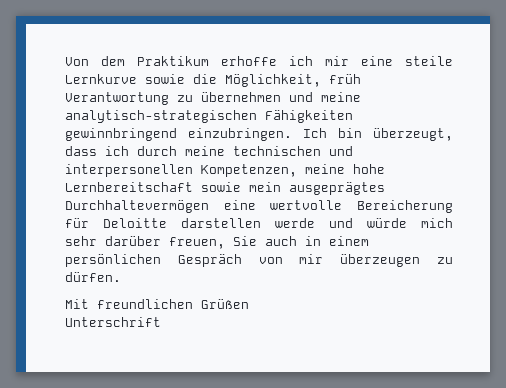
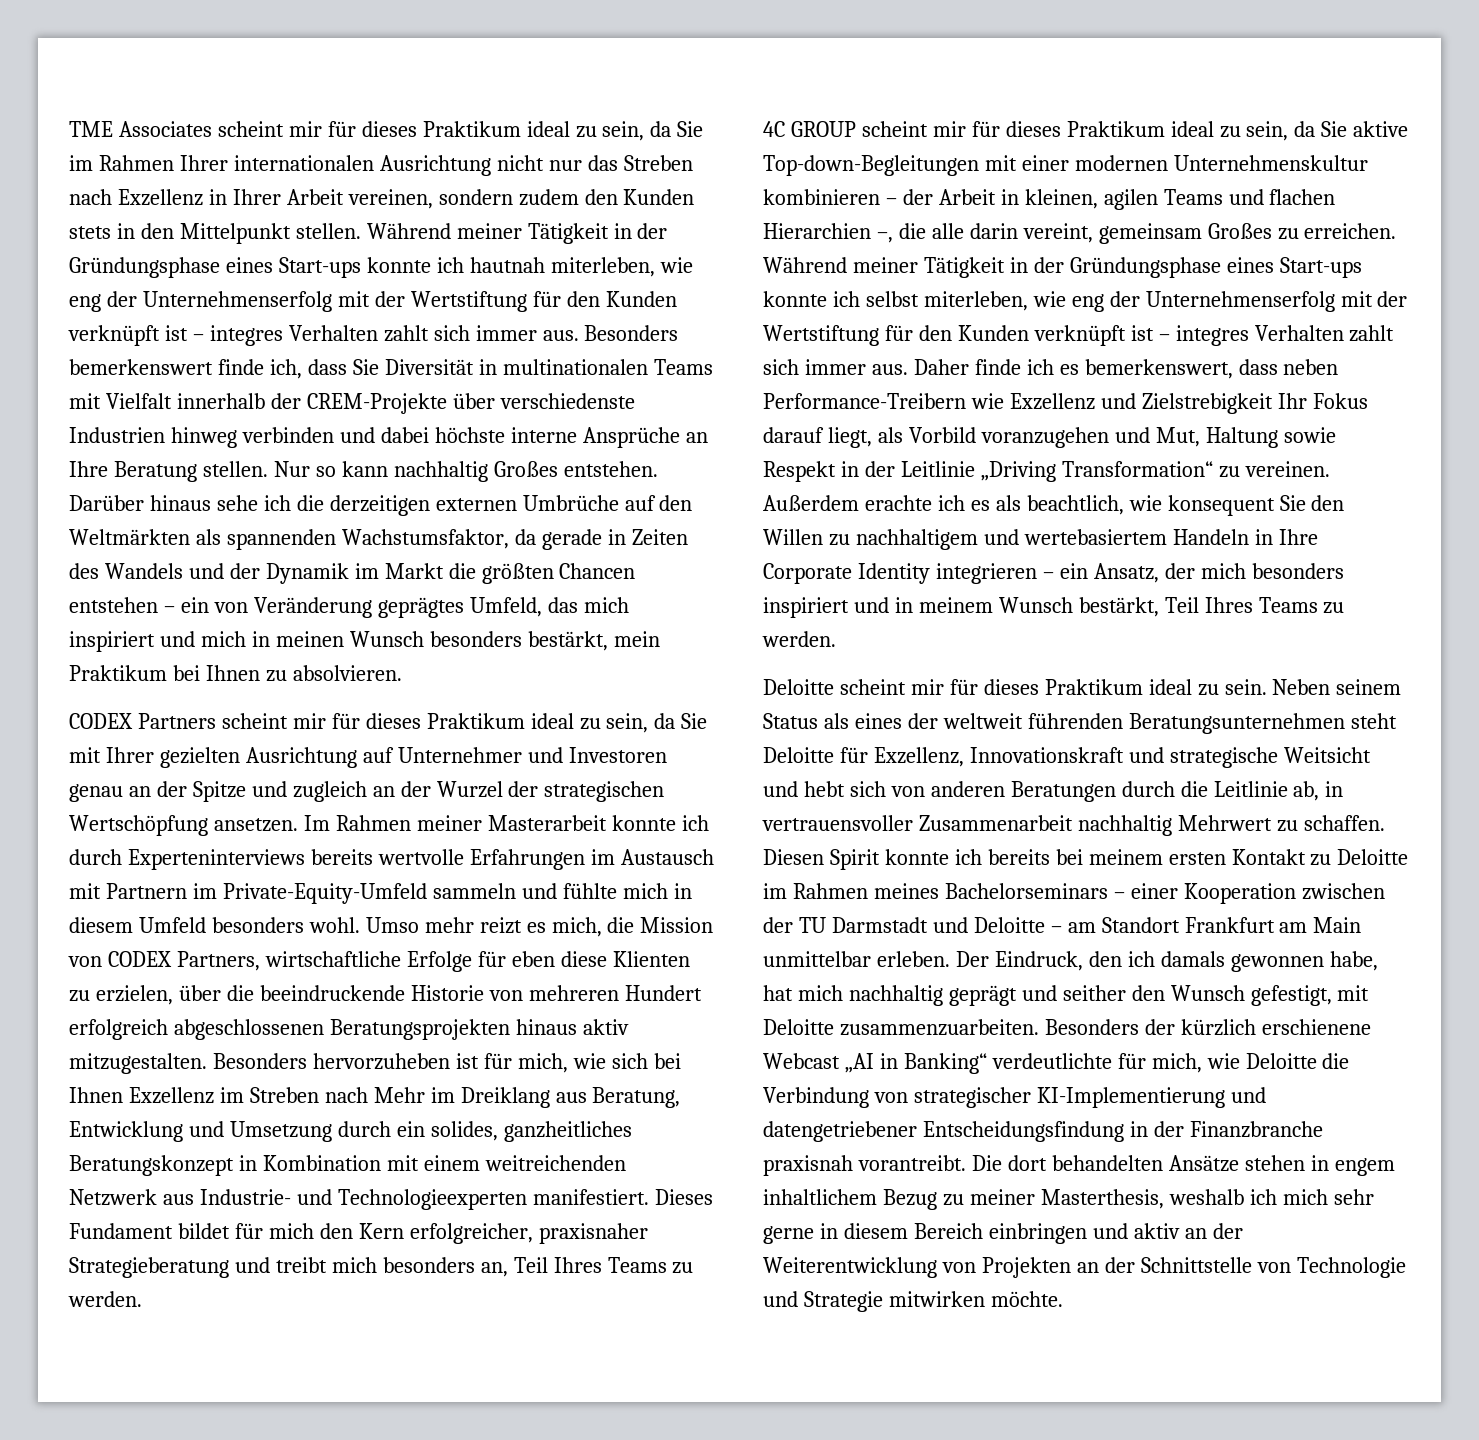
[65,56,453,66] [65,74,361,87] [65,92,361,105] [65,110,353,123] [65,128,453,141] [65,146,353,156] [65,164,385,177] [65,182,385,195] [65,200,453,213] [65,218,453,228] [65,236,369,249] [65,254,454,267] [65,272,121,282] [65,299,249,309] [65,317,161,327] Von dem Praktikum erhoffe ich mir eine steile Lernkurve sowie die Möglichkeit, früh Verantwortung zu übernehmen und meine analytisch-strategischen Fähigkeiten gewinnbringend einzubringen. Ich bin überzeugt, dass ich durch meine technischen und interpersonellen Kompetenzen, meine hohe Lernbereitschaft sowie mein ausgeprägtes Durchhaltevermögen eine wertvolle Bereicherung für Deloitte darstellen werde und würde mich sehr darüber freuen, Sie auch in einem persönlichen Gespräch von mir überzeugen zu dürfen. // Mit freundlichen Grüßen // Unterschrift -> [69,121,704,141] [69,155,693,176] [69,189,695,209] [69,223,668,244] [69,257,693,278] [69,291,677,312] [68,325,679,346] [69,359,713,379] [69,393,635,414] [69,427,708,448] [69,461,658,482] [69,495,693,516] [69,529,688,550] [69,563,636,584] [69,597,629,618] [69,631,660,652] [69,665,402,682] [69,713,708,733] [69,747,667,768] [69,781,665,802] [69,815,709,836] [69,849,714,870] [69,883,692,904] [69,917,714,937] [68,951,690,972] [69,985,702,1005] [69,1019,629,1040] [69,1053,681,1074] [69,1087,681,1108] [69,1121,632,1142] [69,1155,626,1176] [69,1189,713,1210] [69,1223,648,1244] [69,1257,694,1278] [68,1291,142,1307] [763,121,1409,141] [763,155,1368,176] [763,189,1336,210] [763,223,1397,244] [763,257,1362,278] [763,291,1408,312] [763,325,1395,346] [763,359,1339,379] [763,393,1368,414] [763,427,1336,448] [763,461,1330,482] [763,495,1345,516] [763,529,1318,550] [763,563,1344,584] [763,597,1345,618] [762,631,836,647] [763,679,1402,696] [763,713,1397,734] [763,747,1371,768] [763,781,1344,802] [762,815,1385,836] [763,849,1409,870] [763,883,1385,904] [763,917,1362,933] [763,951,1378,972] [763,985,1370,1006] [763,1019,1371,1036] [763,1053,1350,1074] [763,1087,1266,1108] [763,1121,1323,1142] [763,1155,1395,1176] [763,1189,1374,1210] [763,1223,1243,1244] [763,1257,1406,1278] [763,1291,1063,1312] TME Associates scheint mir für dieses Praktikum ideal zu sein, da Sie im Rahmen Ihrer internationalen Ausrichtung nicht nur das Streben nach Exzellenz in Ihrer Arbeit vereinen, sondern zudem den Kunden stets in den Mittelpunkt stellen. Während meiner Tätigkeit in der Gründungsphase eines Start-ups konnte ich hautnah miterleben, wie eng der Unternehmenserfolg mit der Wertstiftung für den Kunden verknüpft ist – integres Verhalten zahlt sich immer aus. Besonders bemerkenswert finde ich, dass Sie Diversität in multinationalen Teams mit Vielfalt innerhalb der CREM-Projekte über verschiedenste Industrien hinweg verbinden und dabei höchste interne Ansprüche an Ihre Beratung stellen. Nur so kann nachhaltig Großes entstehen. Darüber hinaus sehe ich die derzeitigen externen Umbrüche auf den Weltmärkten als spannenden Wachstumsfaktor, da gerade in Zeiten des Wandels und der Dynamik im Markt die größten Chancen entstehen – ein von Veränderung geprägtes Umfeld, das mich inspiriert und mich in meinen Wunsch besonders bestärkt, mein Praktikum bei Ihnen zu absolvieren. // CODEX Partners scheint mir für dieses Praktikum ideal zu sein, da Sie mit Ihrer gezielten Ausrichtung auf Unternehmer und Investoren genau an der Spitze und zugleich an der Wurzel der strategischen Wertschöpfung ansetzen. Im Rahmen meiner Masterarbeit konnte ich durch Experteninterviews bereits wertvolle Erfahrungen im Austausch mit Partnern im Private-Equity-Umfeld sammeln und fühlte mich in diesem Umfeld besonders wohl. Umso mehr reizt es mich, die Mission von CODEX Partners, wirtschaftliche Erfolge für eben diese Klienten zu erzielen, über die beeindruckende Historie von mehreren Hundert erfolgreich abgeschlossenen Beratungsprojekten hinaus aktiv mitzugestalten. Besonders hervorzuheben ist für mich, wie sich bei Ihnen Exzellenz im Streben nach Mehr im Dreiklang aus Beratung, Entwicklung und Umsetzung durch ein solides, ganzheitliches Beratungskonzept in Kombination mit einem weitreichenden Netzwerk aus Industrie- und Technologieexperten manifestiert. Dieses Fundament bildet für mich den Kern erfolgreicher, praxisnaher Strategieberatung und treibt mich besonders an, Teil Ihres Teams zu werden. // 4C GROUP scheint mir für dieses Praktikum ideal zu sein, da Sie aktive Top-down-Begleitungen mit einer modernen Unternehmenskultur kombinieren – der Arbeit in kleinen, agilen Teams und flachen Hierarchien –, die alle darin vereint, gemeinsam Großes zu erreichen. Während meiner Tätigkeit in der Gründungsphase eines Start-ups konnte ich selbst miterleben, wie eng der Unternehmenserfolg mit der Wertstiftung für den Kunden verknüpft ist – integres Verhalten zahlt sich immer aus. Daher finde ich es bemerkenswert, dass neben Performance-Treibern wie Exzellenz und Zielstrebigkeit Ihr Fokus darauf liegt, als Vorbild voranzugehen und Mut, Haltung sowie Respekt in der Leitlinie „Driving Transformation“ zu vereinen. Außerdem erachte ich es als beachtlich, wie konsequent Sie den Willen zu nachhaltigem und wertebasiertem Handeln in Ihre Corporate Identity integrieren – ein Ansatz, der mich besonders inspiriert und in meinem Wunsch bestärkt, Teil Ihres Teams zu werden. // Deloitte scheint mir für dieses Praktikum ideal zu sein. Neben seinem Status als eines der weltweit führenden Beratungsunternehmen steht Deloitte für Exzellenz, Innovationskraft und strategische Weitsicht und hebt sich von anderen Beratungen durch die Leitlinie ab, in vertrauensvoller Zusammenarbeit nachhaltig Mehrwert zu schaffen. Diesen Spirit konnte ich bereits bei meinem ersten Kontakt zu Deloitte im Rahmen meines Bachelorseminars – einer Kooperation zwischen der TU Darmstadt und Deloitte – am Standort Frankfurt am Main unmittelbar erleben. Der Eindruck, den ich damals gewonnen habe, hat mich nachhaltig geprägt und seither den Wunsch gefestigt, mit Deloitte zusammenzuarbeiten. Besonders der kürzlich erschienene Webcast „AI in Banking“ verdeutlichte für mich, wie Deloitte die Verbindung von strategischer KI-Implementierung und datengetriebener Entscheidungsfindung in der Finanzbranche praxisnah vorantreibt. Die dort behandelten Ansätze stehen in engem inhaltlichem Bezug zu meiner Masterthesis, weshalb ich mich sehr gerne in diesem Bereich einbringen und aktiv an der Weiterentwicklung von Projekten an der Schnittstelle von Technologie und Strategie mitwirken möchte.

